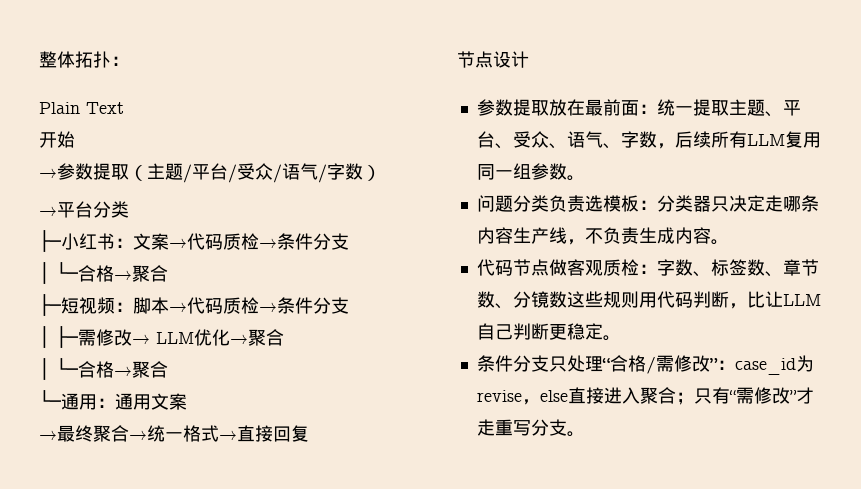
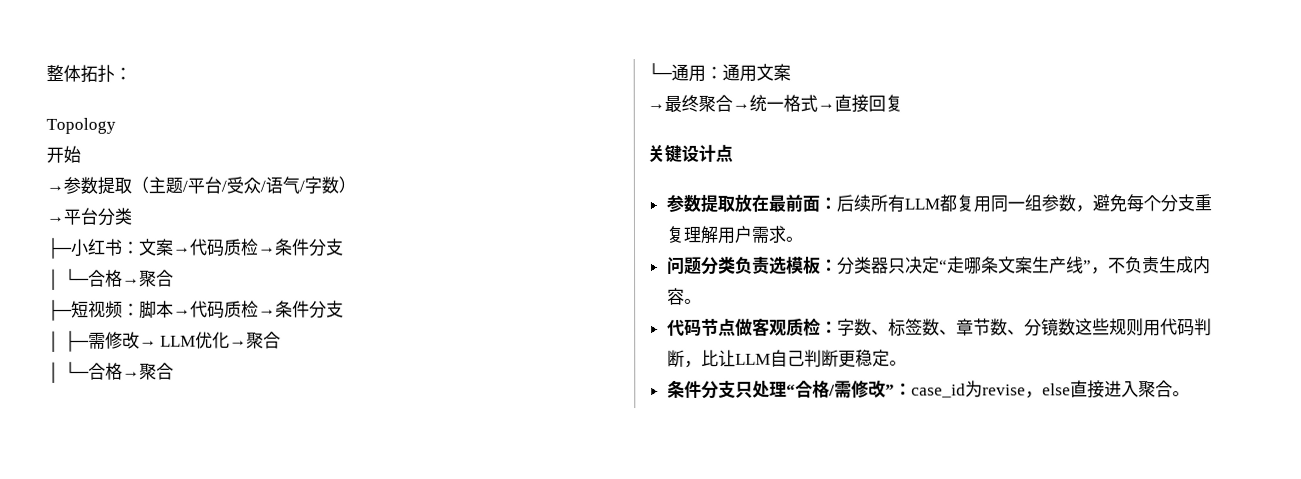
[39,102,124,114] Plain Text -> [46,117,116,134] Topology
[457,51,493,68] 节点 -> [647,144,682,163] 关键
(529, 59) none -> [715,144,733,162] 点
[656,99,801,117] [476,131,675,149] 统一提取主题、平台、受众、语气、字数， -> (837, 203) none
(785, 140) none -> [938,194,957,212] 都
(567, 171) none -> [1074,194,1212,213] [665,225,787,244] ，避免每个分支重复理解用户需求
[764,195,819,212] [476,227,567,244] 走哪条内容生产线 -> [938,256,1092,275] “走哪条文案生产线”
[675,387,814,405] [476,419,567,436] ；只有“需修改”才走重写分支 -> (1173, 389) none

